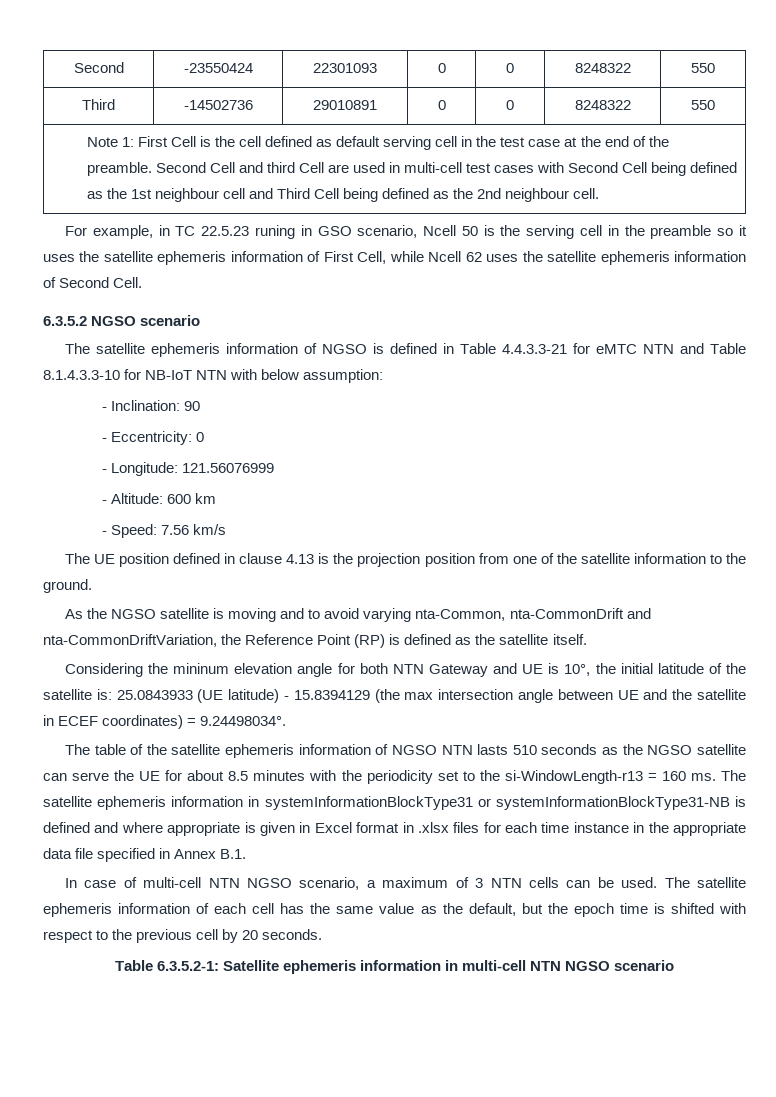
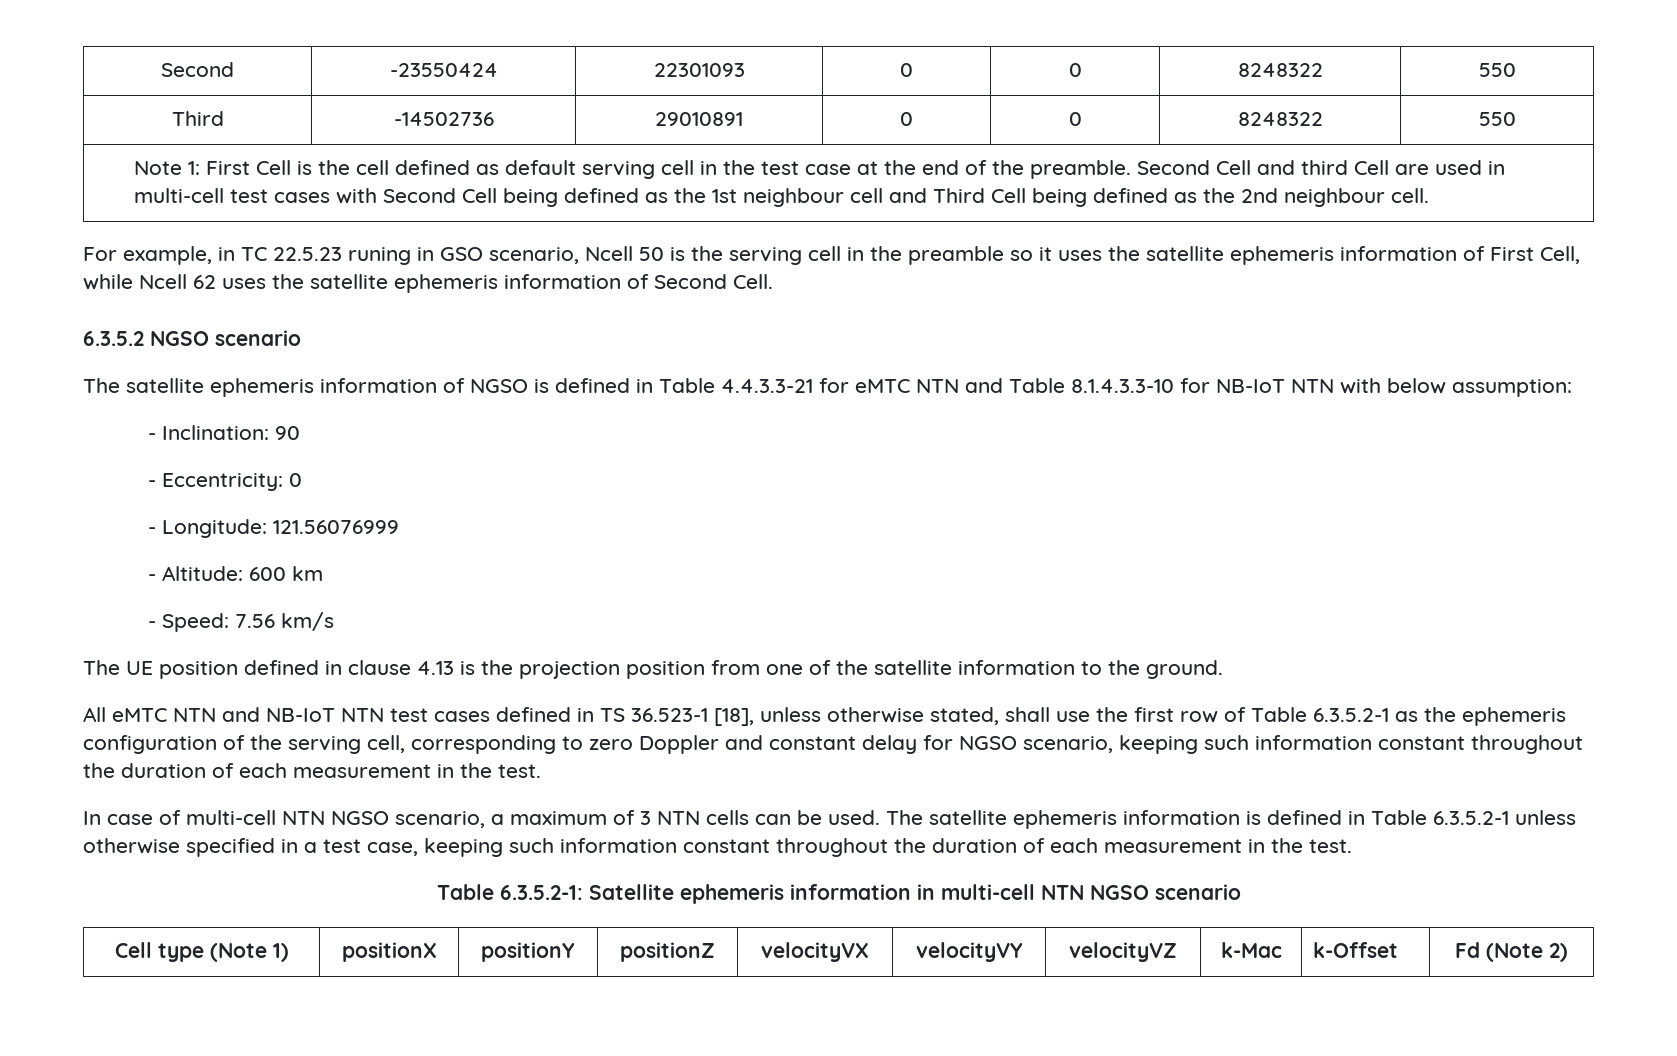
[64,608,651,622] [43,634,587,648] [64,663,746,677] [43,689,746,703] [43,715,287,729] [64,744,747,758] [43,770,746,784] [43,796,746,810] [43,822,747,836] [43,848,247,862] As the NGSO satellite is moving and to avoid varying nta-Common, nta-CommonDrift and nta-CommonDriftVariation, the Reference Point (RP) is defined as the satellite itself. // Considering the mininum elevation angle for both NTN Gateway and UE is 10°, the initial latitude of the satellite is: 25.0843933 (UE latitude) - 15.8394129 (the max intersection angle between UE and the satellite in ECEF coordinates) = 9.24498034°. // The table of the satellite ephemeris information of NGSO NTN lasts 510 seconds as the NGSO satellite can serve the UE for about 8.5 minutes with the periodicity set to the si-WindowLength-r13 = 160 ms. The satellite ephemeris information in systemInformationBlockType31 or systemInformationBlockType31-NB is defined and where appropriate is given in Excel format in .xlsx files for each time instance in the appropriate data file specified in Annex B.1. -> [83,707,1566,726] [83,735,1583,754] [83,763,541,778] All eMTC NTN and NB-IoT NTN test cases defined in TS 36.523-1 [18], unless otherwise stated, shall use the first row of Table 6.3.5.2-1 as the ephemeris configuration of the serving cell, corresponding to zero Doppler and constant delay for NGSO scenario, keeping such information constant throughout the duration of each measurement in the test.
[196,903,746,917] [43,929,323,943] of each cell has the same value as the default, but the epoch time is shifted with respect to the previous cell by 20 seconds. -> [1246,810,1576,825] [83,838,1352,857] is defined in Table 6.3.5.2-1 unless otherwise specified in a test case, keeping such information constant throughout the duration of each measurement in the test.
(675, 965) none -> [114,942,289,962] [341,942,437,962] [481,942,575,962] [620,942,715,962] [761,942,869,962] [915,942,1023,962] [1069,942,1177,962] [1220,942,1282,958] [1313,942,1399,958] [1455,942,1568,962] // Cell type (Note 1) | positionX | positionY | positionZ | velocityVX | velocityVY | velocityVZ | k-Mac | k-Offset | Fd (Note 2)

